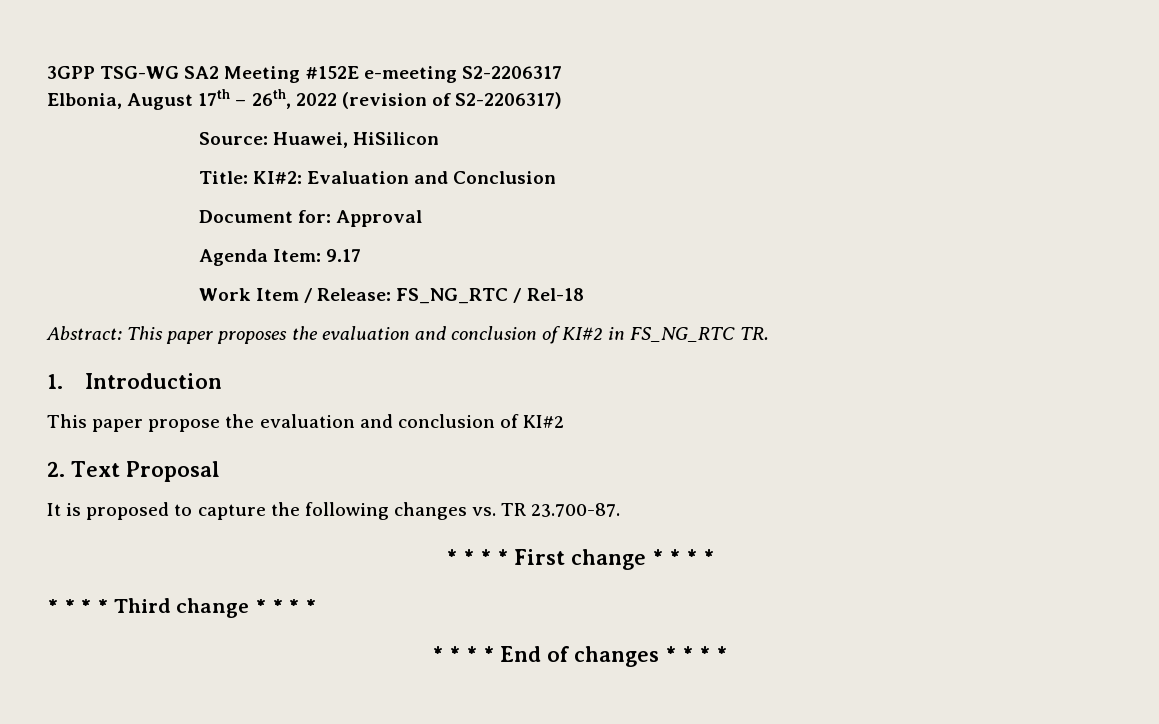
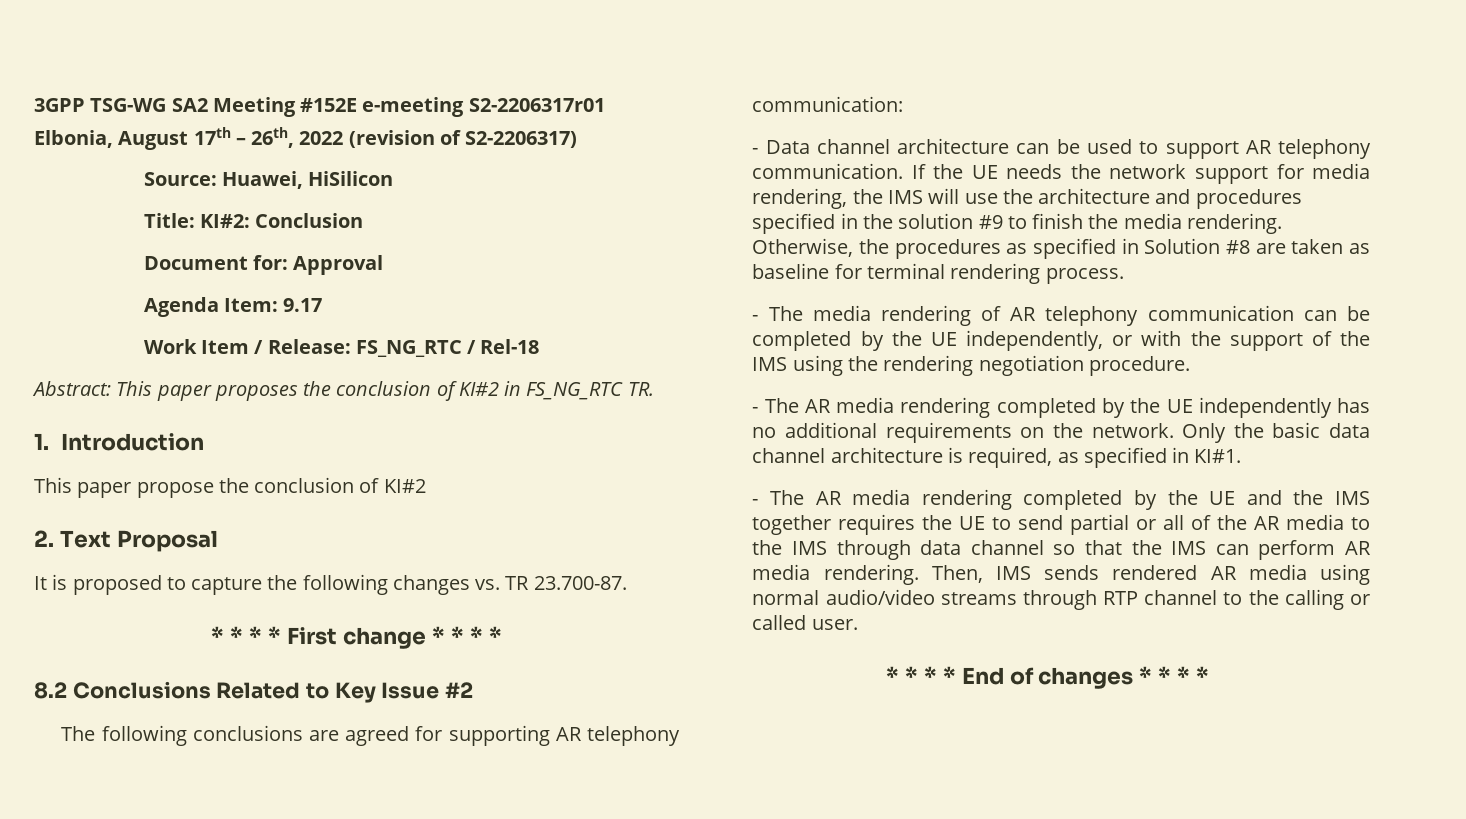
[461,66,562,79] S2-2206317 -> [468,98,605,112] S2-2206317r01
[307,171,449,184] Evaluation and -> (251, 221) none
[321,326,446,340] evaluation and -> (332, 388) none
[259,414,393,428] evaluation and -> (249, 485) none
[47,598,317,618] * * * * Third change * * * * -> [34,681,474,703] [61,725,680,746] [752,96,904,112] [752,138,1372,159] [752,163,1370,184] [752,188,1302,209] [752,213,1282,234] [752,238,1370,259] [752,263,1124,284] [752,305,1370,326] [752,330,1370,351] [752,355,1190,376] [752,397,1370,418] [752,422,1370,443] [752,447,1242,468] [752,489,1371,510] [752,514,1370,535] [752,540,1371,560] [752,564,1370,585] [752,589,1370,610] [752,615,858,630] 8.2 Conclusions Related to Key Issue #2 // The following conclusions are agreed for supporting AR telephony communication: // - Data channel architecture can be used to support AR telephony communication. If the UE needs the network support for media rendering, the IMS will use the architecture and procedures specified in the solution #9 to finish the media rendering. Otherwise, the procedures as specified in Solution #8 are taken as baseline for terminal rendering process. // - The media rendering of AR telephony communication can be completed by the UE independently, or with the support of the IMS using the rendering negotiation procedure. // - The AR media rendering completed by the UE independently has no additional requirements on the network. Only the basic data channel architecture is required, as specified in KI#1. // - The AR media rendering completed by the UE and the IMS together requires the UE to send partial or all of the AR media to the IMS through data channel so that the IMS can perform AR media rendering. Then, IMS sends rendered AR media using normal audio/video streams through RTP channel to the calling or called user.

